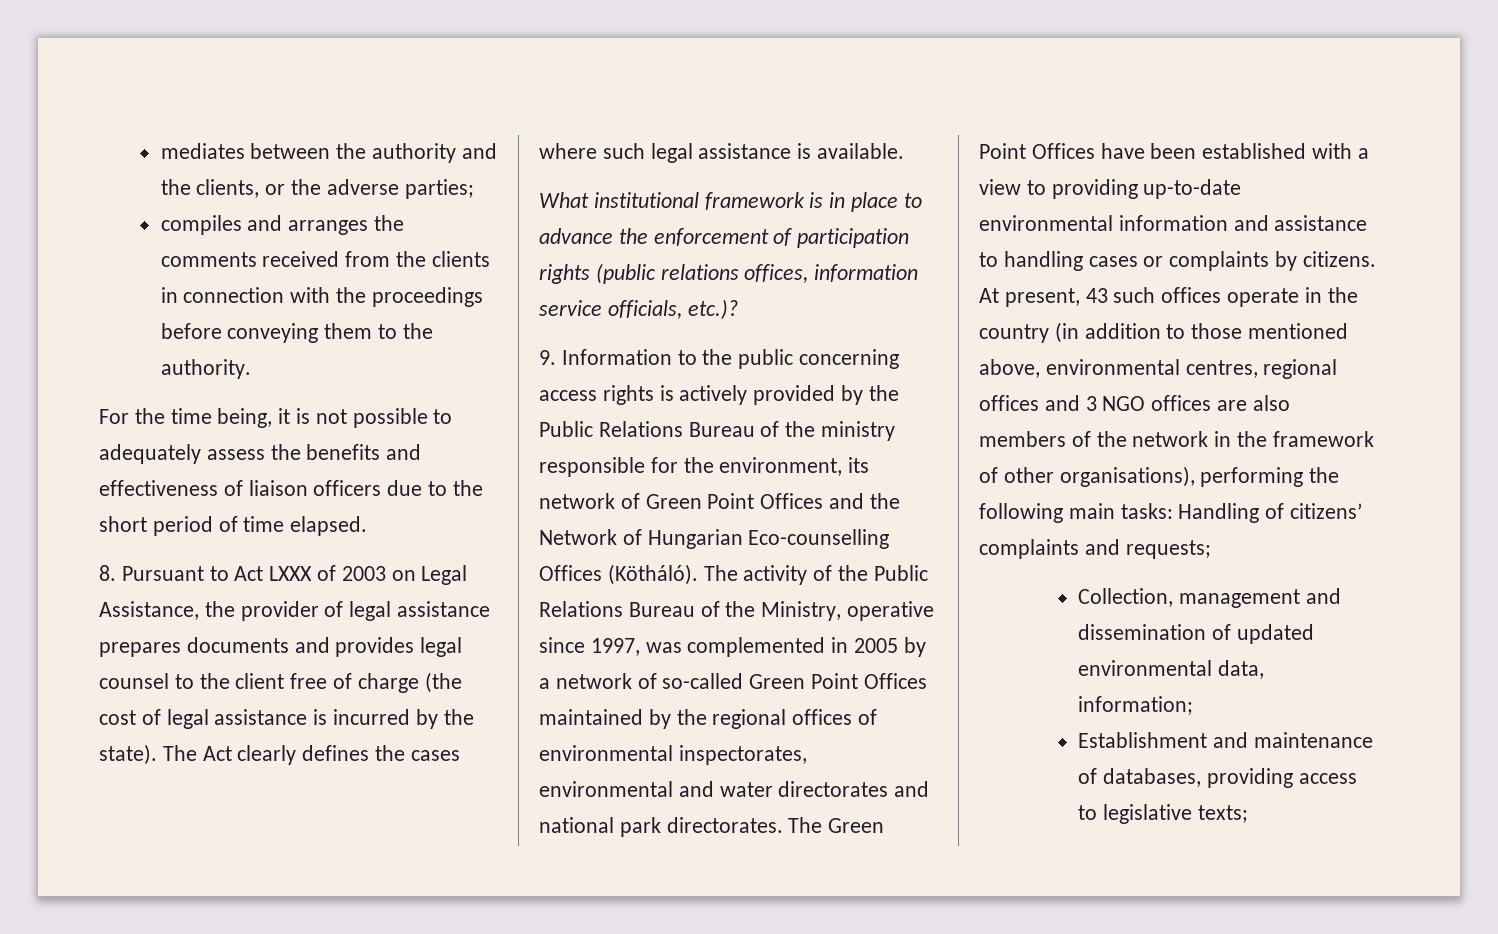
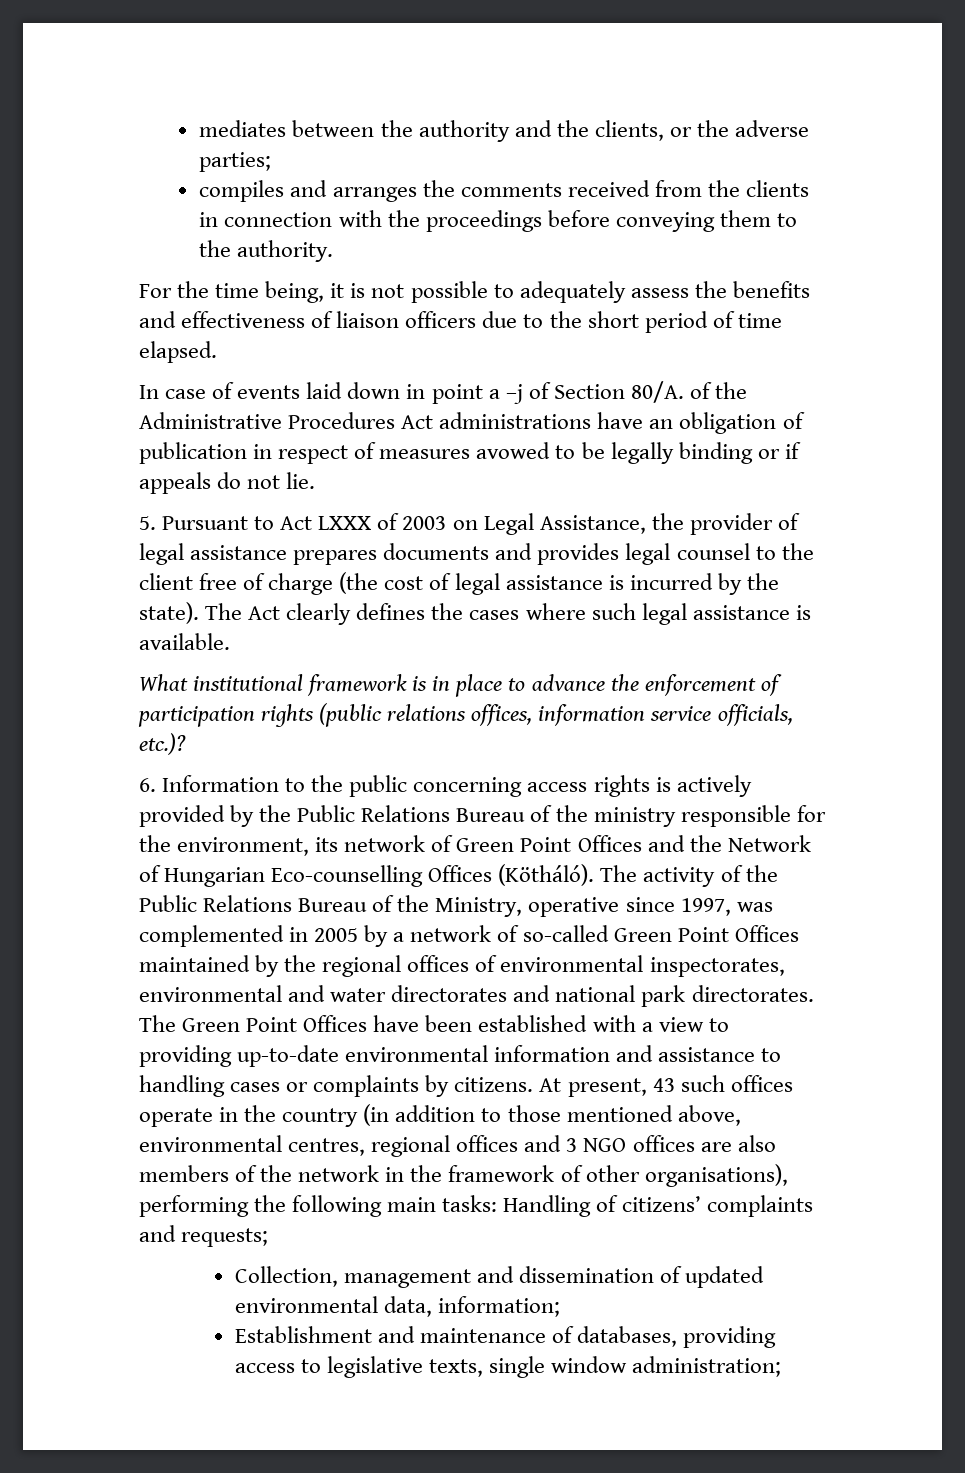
[99,565,116,581] 8. -> [139,381,748,404] [139,412,805,434] [139,442,801,464] [139,472,316,494] [139,516,156,530] In case of events laid down in point a –j of Section 80/A. of the Administrative Procedures Act administrations have an obligation of publication in respect of measures avowed to be legally binding or if appeals do not lie. // 5.
[539,350,556,365] 9. -> [139,778,156,792] 6.
[1198,805,1249,823] texts; -> [429,1356,782,1378] texts, single window administration;

